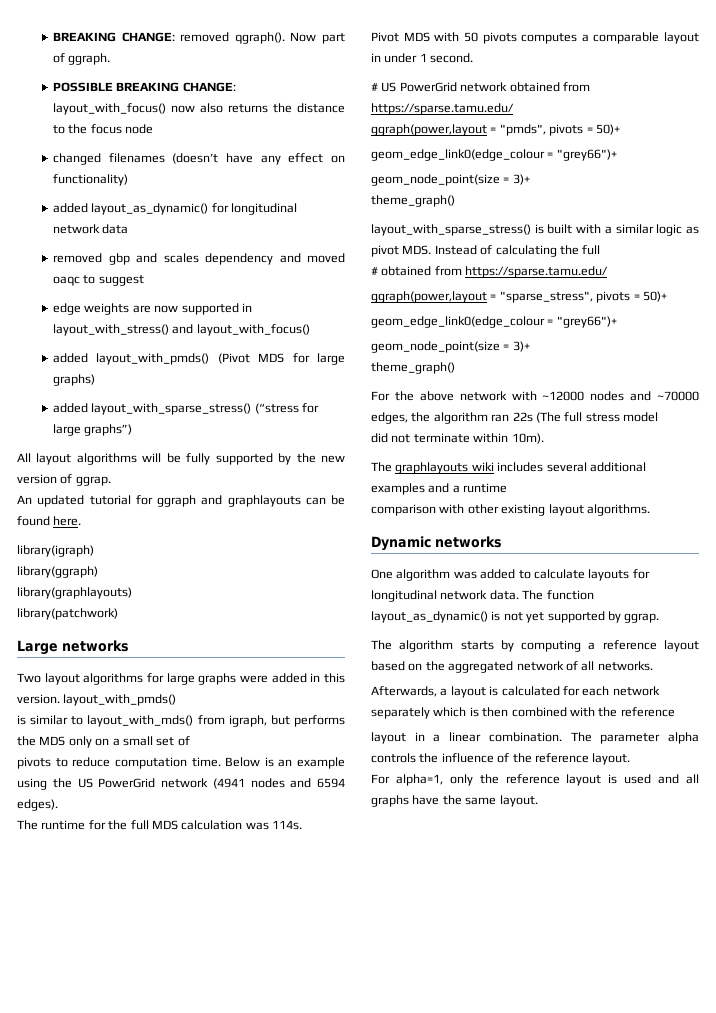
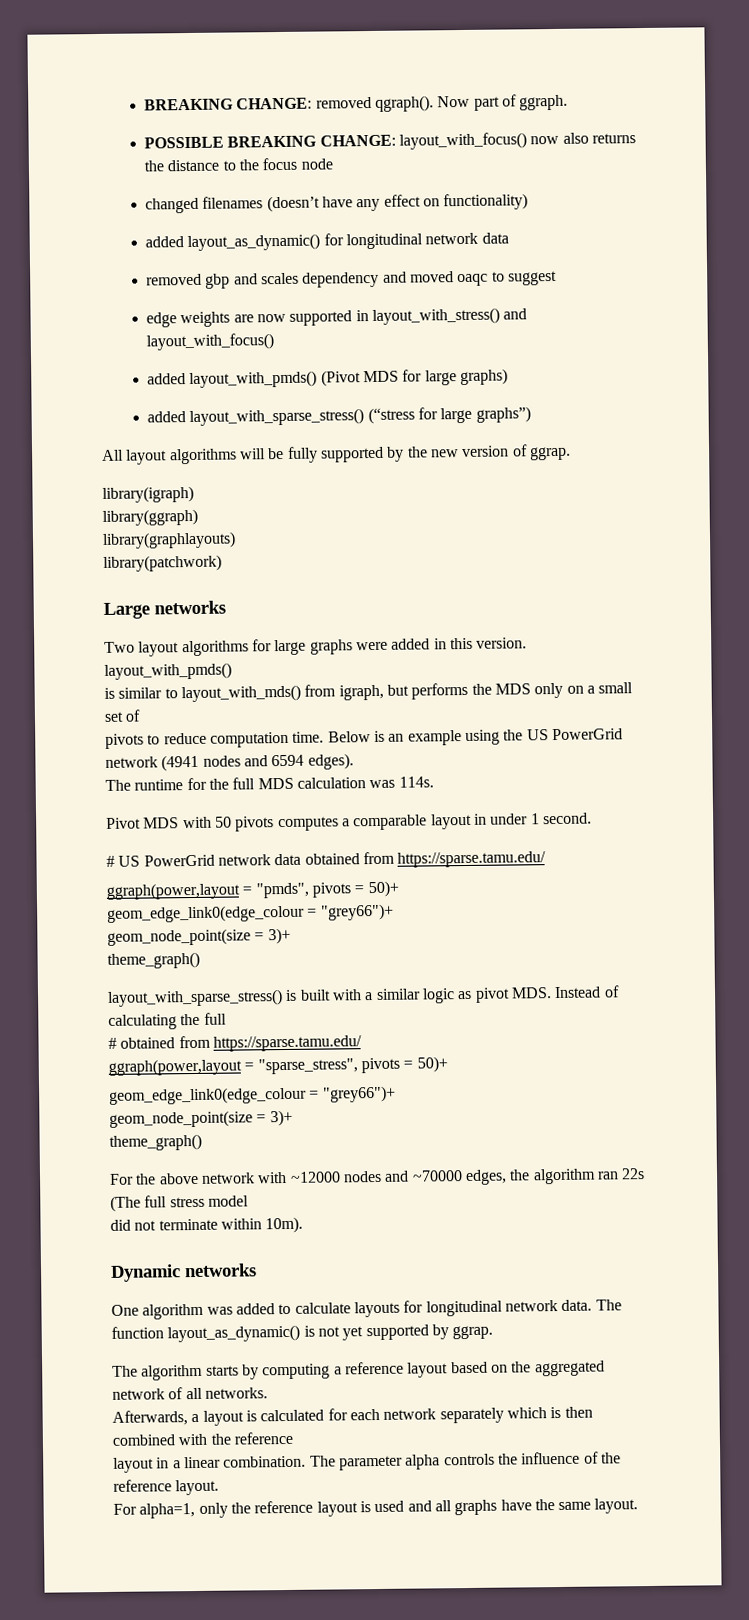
[17,495,345,507] [17,516,82,526] // An updated tutorial for ggraph and graphlayouts can be found here. -> (571, 453) none
(508, 87) none -> [274,853,302,866] data
[371,462,646,474] [371,483,508,495] [371,504,650,516] // The graphlayouts wiki includes several additional examples and a runtime // comparison with other existing layout algorithms. -> (304, 1225) none

